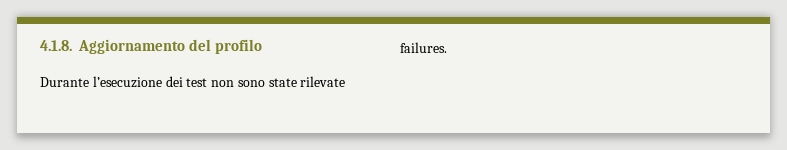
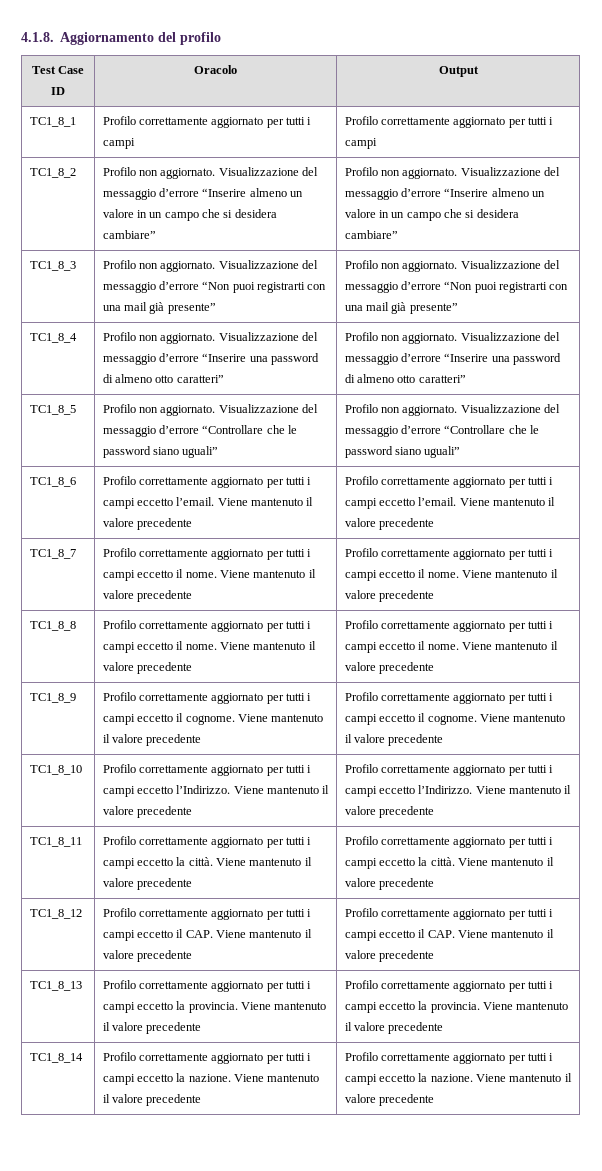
[40,76,346,88] [400,42,447,53] // Durante l’esecuzione dei test non sono state rilevate failures. -> [31,66,85,74] [51,87,65,95] [194,65,237,74] [438,66,479,77] [29,117,76,127] [102,116,312,128] [102,138,135,149] [344,116,554,128] [344,138,377,149] [29,168,76,178] [102,167,318,179] [102,188,303,200] [102,209,277,221] [102,230,156,239] [344,167,560,179] [344,188,545,200] [344,209,519,221] [344,230,398,239] [29,261,76,271] [102,260,318,272] [102,281,327,293] [102,302,216,314] [344,260,560,272] [344,281,569,293] [344,302,458,314] [29,333,77,343] [102,332,318,344] [102,353,319,365] [102,374,224,383] [344,332,560,344] [344,353,561,365] [344,374,466,383] [29,405,76,415] [102,404,318,416] [102,425,297,437] [102,446,219,458] [344,404,560,416] [344,425,539,437] [344,446,461,458] [29,477,76,487] [102,476,312,488] [102,497,314,509] [102,518,192,530] [344,476,554,488] [344,497,556,509] [344,518,434,530] [29,549,76,559] [102,548,312,560] [102,569,316,581] [102,590,192,602] [344,548,554,560] [344,569,558,581] [344,590,434,602] [29,621,76,631] [102,620,312,632] [102,641,316,653] [102,662,192,674] [344,620,554,632] [344,641,558,653] [344,662,434,674] [29,693,76,703] [102,692,312,704] [102,713,324,725] [102,734,202,746] [344,692,554,704] [344,713,566,725] [344,734,444,746] [29,765,82,775] [102,764,312,776] [102,785,330,797] [102,806,192,818] [344,764,554,776] [344,785,572,797] [344,806,434,818] [29,837,82,847] [102,836,312,848] [102,857,312,869] [102,878,192,890] [344,836,554,848] [344,857,554,869] [344,878,434,890] [29,909,82,919] [102,908,312,920] [102,929,312,941] [102,950,192,962] [344,908,554,920] [344,929,554,941] [344,950,434,962] [29,981,82,991] [102,980,312,992] [102,1001,327,1013] [102,1022,202,1034] [344,980,554,992] [344,1001,569,1013] [344,1022,444,1034] [29,1053,83,1063] [102,1052,312,1064] [102,1073,320,1085] [102,1094,202,1106] [344,1052,554,1064] [344,1073,572,1085] [344,1094,434,1106] // Test Case ID | Oracolo | Output // TC1_8_1 | Profilo correttamente aggiornato per tutti i campi | Profilo correttamente aggiornato per tutti i campi // TC1_8_2 | Profilo non aggiornato. Visualizzazione del messaggio d’errore “Inserire almeno un valore in un campo che si desidera cambiare” | Profilo non aggiornato. Visualizzazione del messaggio d’errore “Inserire almeno un valore in un campo che si desidera cambiare” // TC1_8_3 | Profilo non aggiornato. Visualizzazione del messaggio d’errore “Non puoi registrarti con una mail già presente” | Profilo non aggiornato. Visualizzazione del messaggio d’errore “Non puoi registrarti con una mail già presente” // TC1_8_4 | Profilo non aggiornato. Visualizzazione del messaggio d’errore “Inserire una password di almeno otto caratteri” | Profilo non aggiornato. Visualizzazione del messaggio d’errore “Inserire una password di almeno otto caratteri” // TC1_8_5 | Profilo non aggiornato. Visualizzazione del messaggio d’errore “Controllare che le password siano uguali” | Profilo non aggiornato. Visualizzazione del messaggio d’errore “Controllare che le password siano uguali” // TC1_8_6 | Profilo correttamente aggiornato per tutti i campi eccetto l’email. Viene mantenuto il valore precedente | Profilo correttamente aggiornato per tutti i campi eccetto l’email. Viene mantenuto il valore precedente // TC1_8_7 | Profilo correttamente aggiornato per tutti i campi eccetto il nome. Viene mantenuto il valore precedente | Profilo correttamente aggiornato per tutti i campi eccetto il nome. Viene mantenuto il valore precedente // TC1_8_8 | Profilo correttamente aggiornato per tutti i campi eccetto il nome. Viene mantenuto il valore precedente | Profilo correttamente aggiornato per tutti i campi eccetto il nome. Viene mantenuto il valore precedente // TC1_8_9 | Profilo correttamente aggiornato per tutti i campi eccetto il cognome. Viene mantenuto il valore precedente | Profilo correttamente aggiornato per tutti i campi eccetto il cognome. Viene mantenuto il valore precedente // TC1_8_10 | Profilo correttamente aggiornato per tutti i campi eccetto l’Indirizzo. Viene mantenuto il valore precedente | Profilo correttamente aggiornato per tutti i campi eccetto l’Indirizzo. Viene mantenuto il valore precedente // TC1_8_11 | Profilo correttamente aggiornato per tutti i campi eccetto la città. Viene mantenuto il valore precedente | Profilo correttamente aggiornato per tutti i campi eccetto la città. Viene mantenuto il valore precedente // TC1_8_12 | Profilo correttamente aggiornato per tutti i campi eccetto il CAP. Viene mantenuto il valore precedente | Profilo correttamente aggiornato per tutti i campi eccetto il CAP. Viene mantenuto il valore precedente // TC1_8_13 | Profilo correttamente aggiornato per tutti i campi eccetto la provincia. Viene mantenuto il valore precedente | Profilo correttamente aggiornato per tutti i campi eccetto la provincia. Viene mantenuto il valore precedente // TC1_8_14 | Profilo correttamente aggiornato per tutti i campi eccetto la nazione. Viene mantenuto il valore precedente | Profilo correttamente aggiornato per tutti i campi eccetto la nazione. Viene mantenuto il valore precedente

